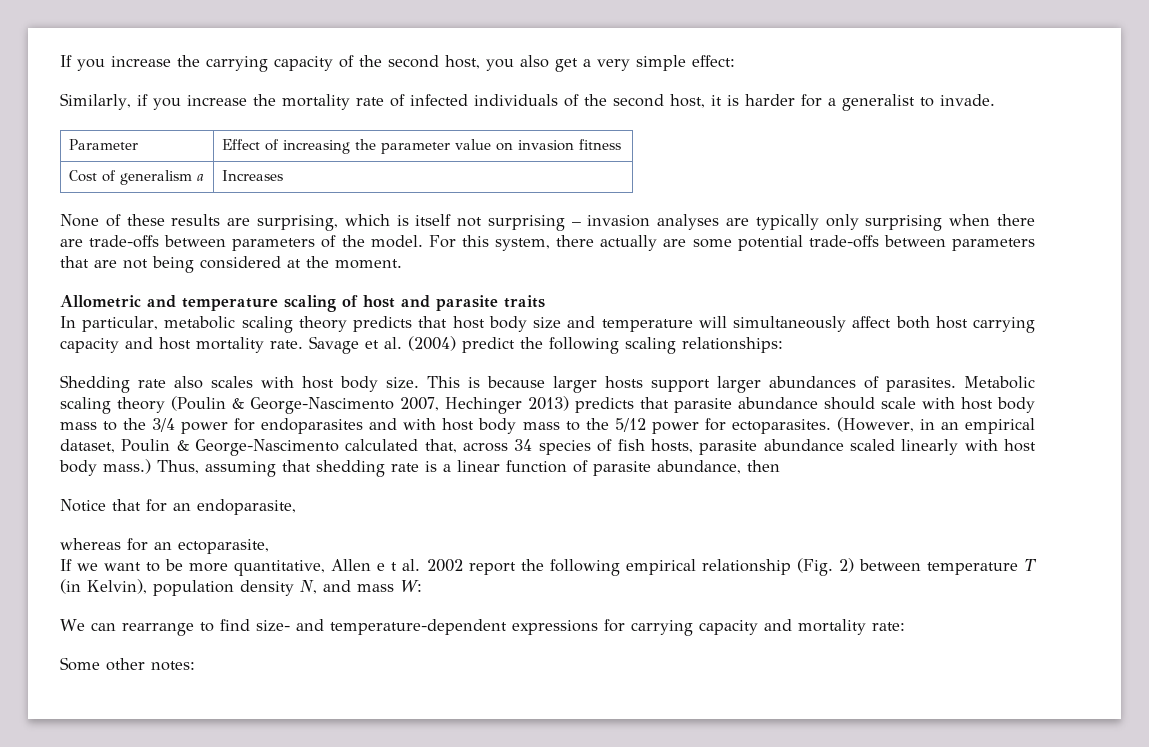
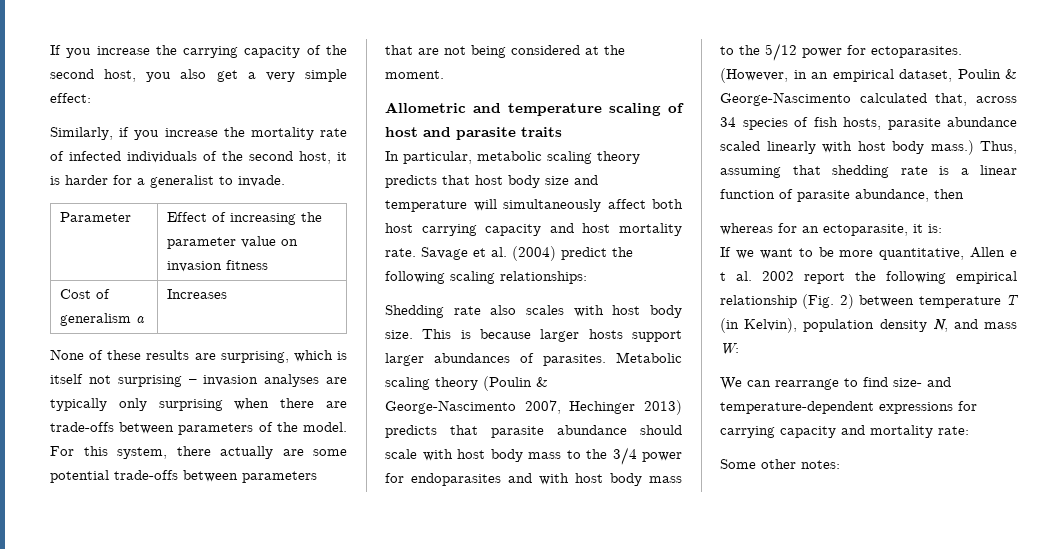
[60,499,296,515] // Notice that for an endoparasite, -> (964, 194) none
(269, 546) none -> [913,224,942,233] it is:

